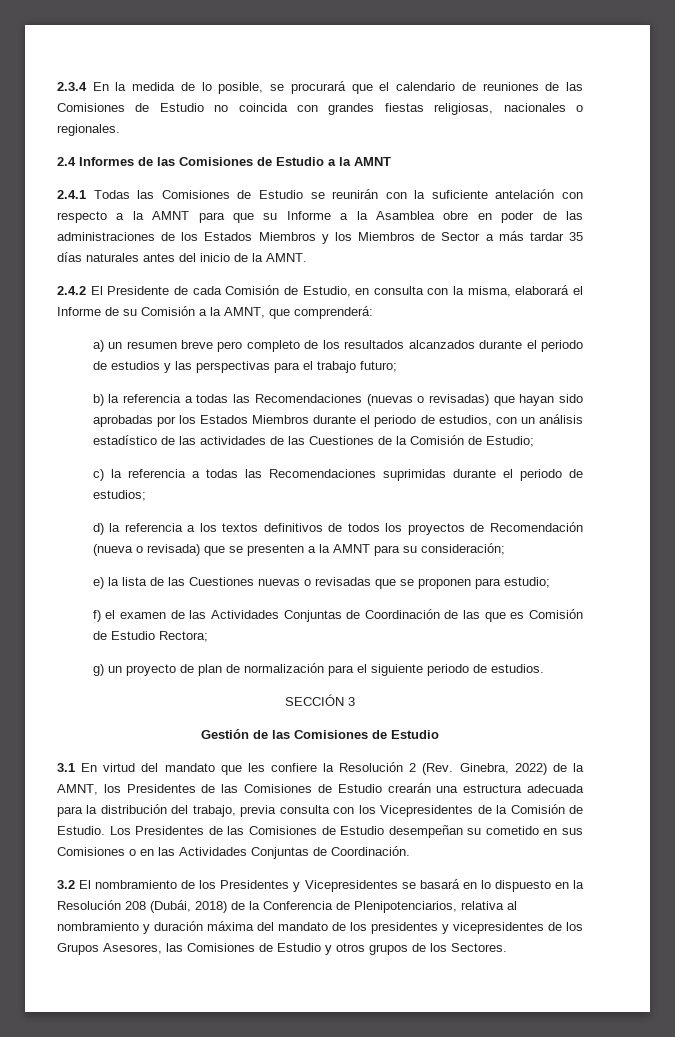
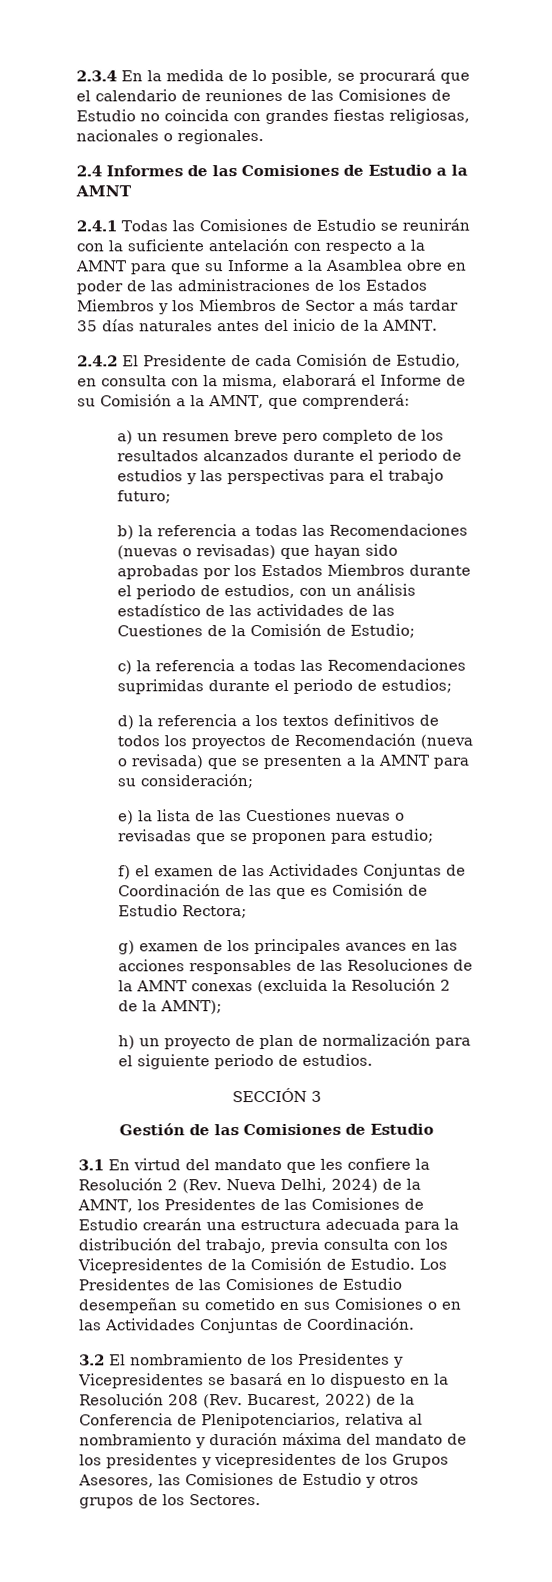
(104, 670) none -> [139,938,459,955] [118,958,474,975] [118,978,452,995] [118,1000,223,1015] [118,1035,136,1050] examen de los principales avances en las acciones responsables de las Resoluciones de la AMNT conexas (excluida la Resolución 2 de la AMNT); // h)
[459,763,547,775] Ginebra, 2022) -> [225,1177,378,1193] Nueva Delhi, 2024)
[150,900,227,913] (Dubái, 2018) -> [203,1393,372,1409] (Rev. Bucarest, 2022)

